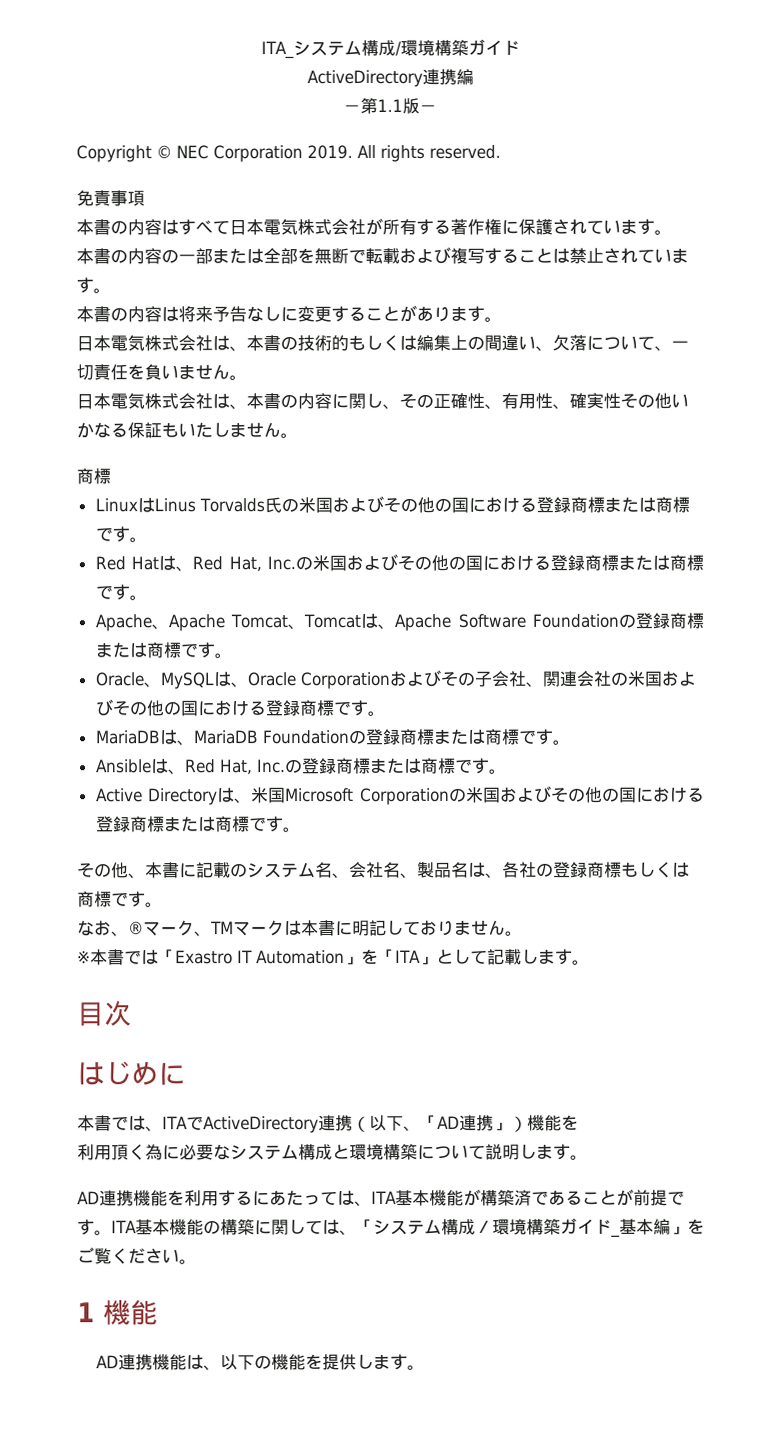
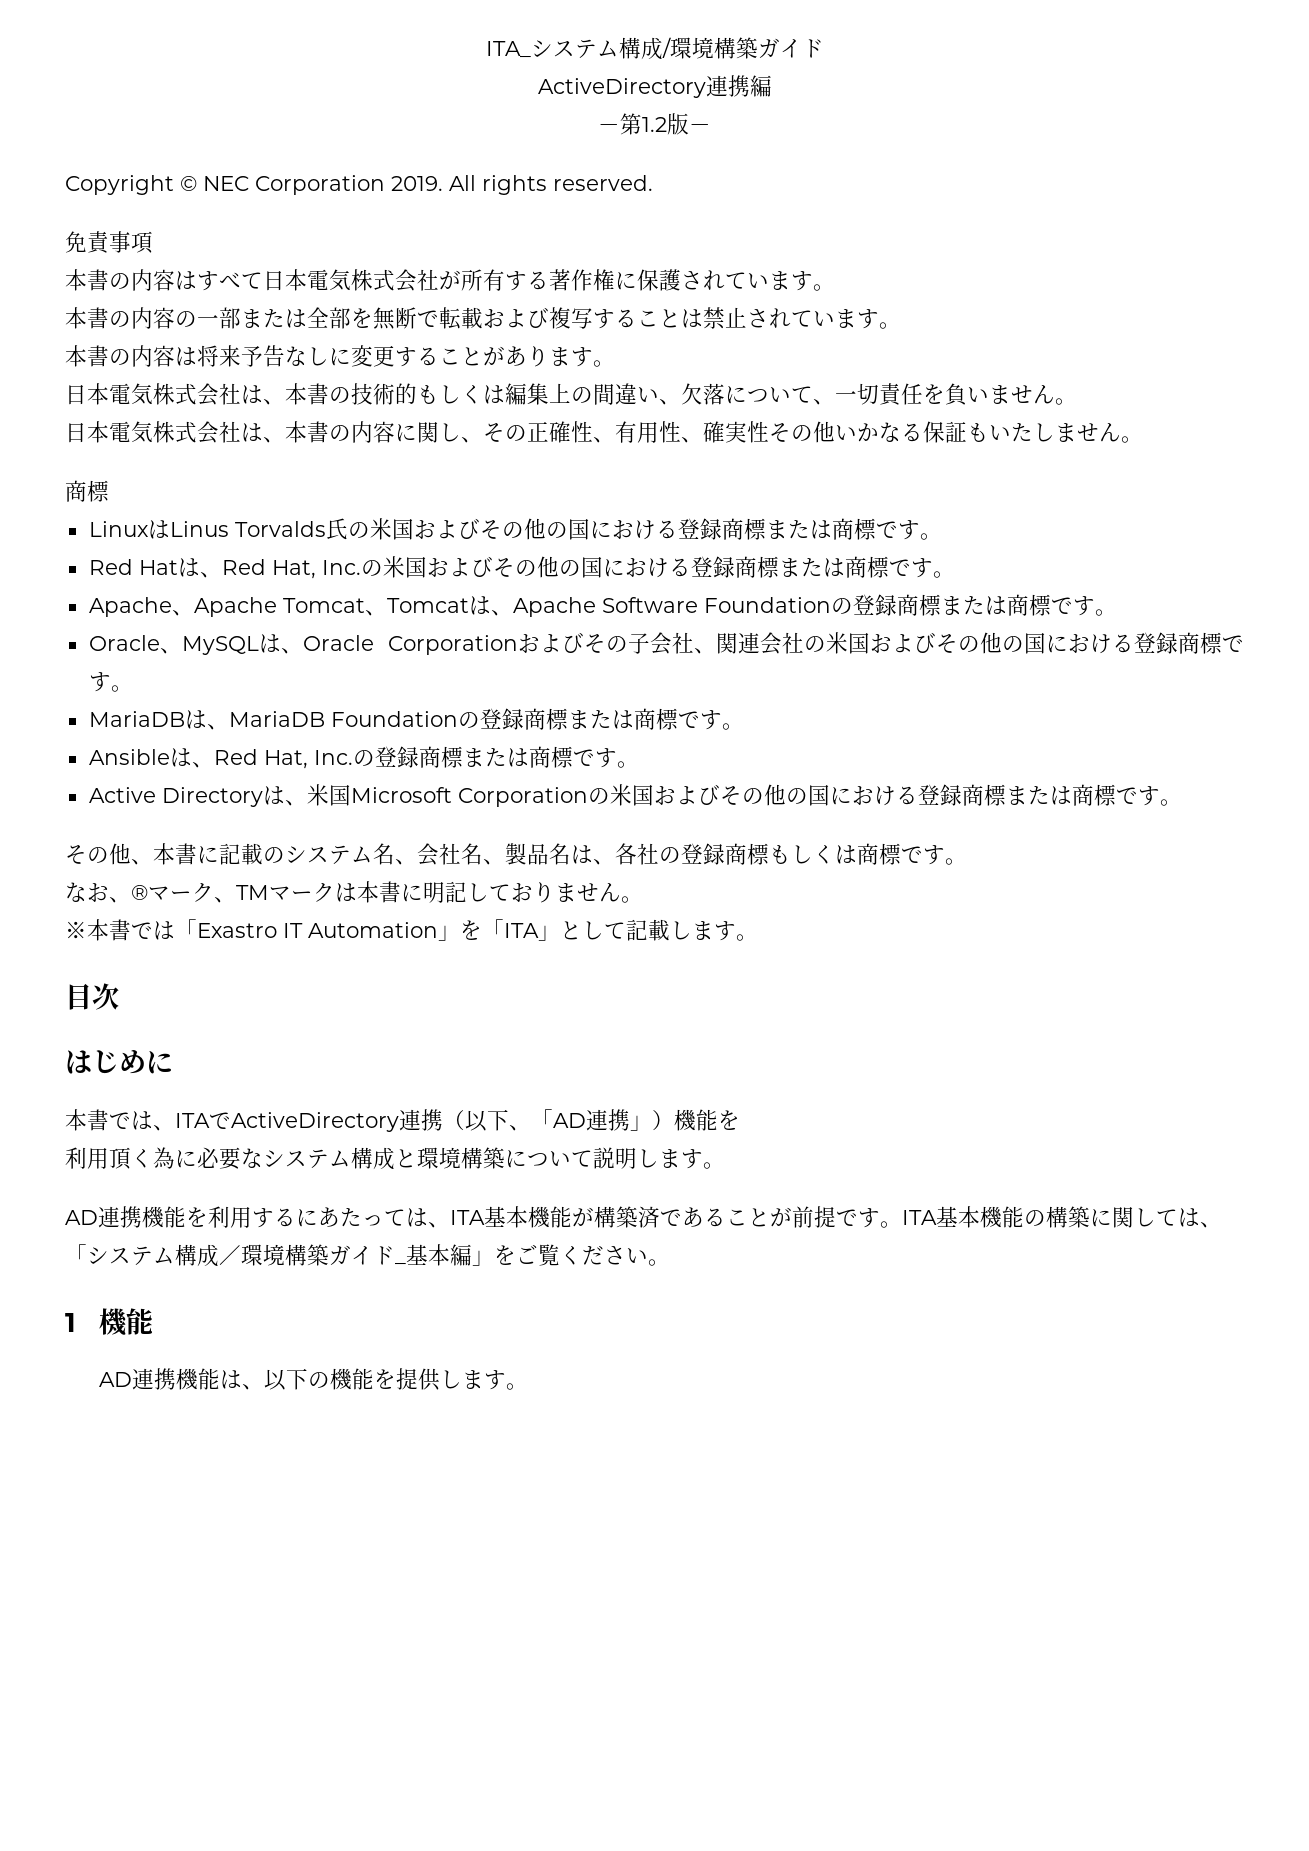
[377,98,403,113] 1.1 -> [642,117,667,132] 1.2

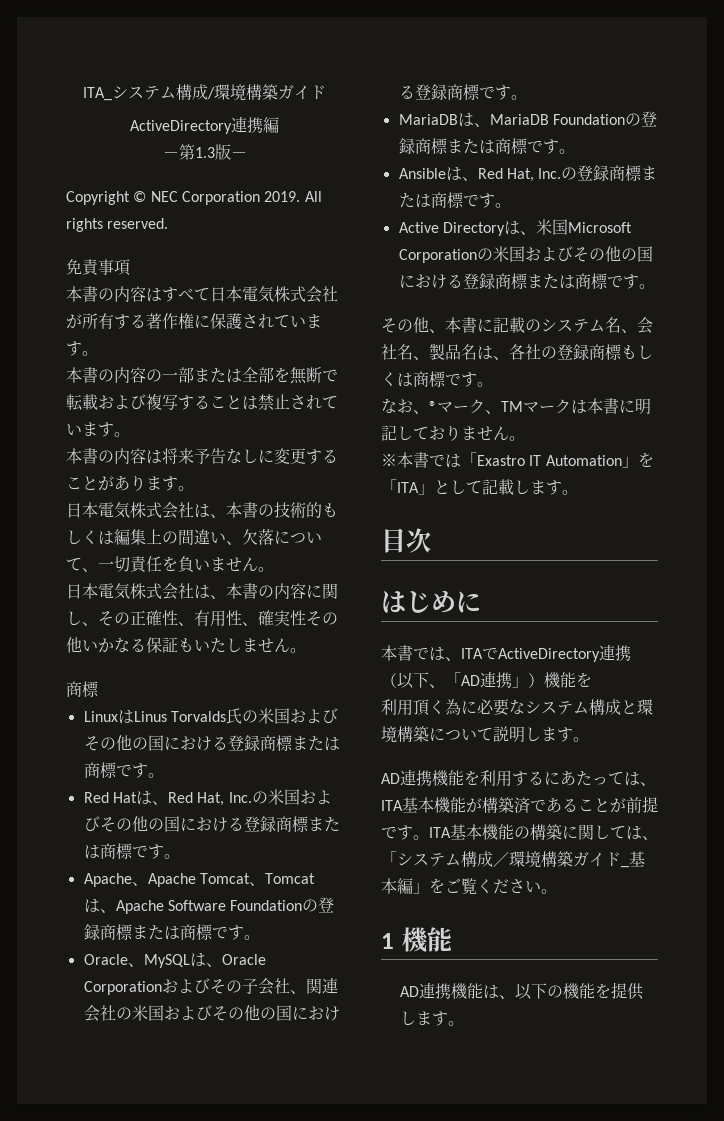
[642,117,667,132] 1.2 -> [194,147,215,158] 1.3

